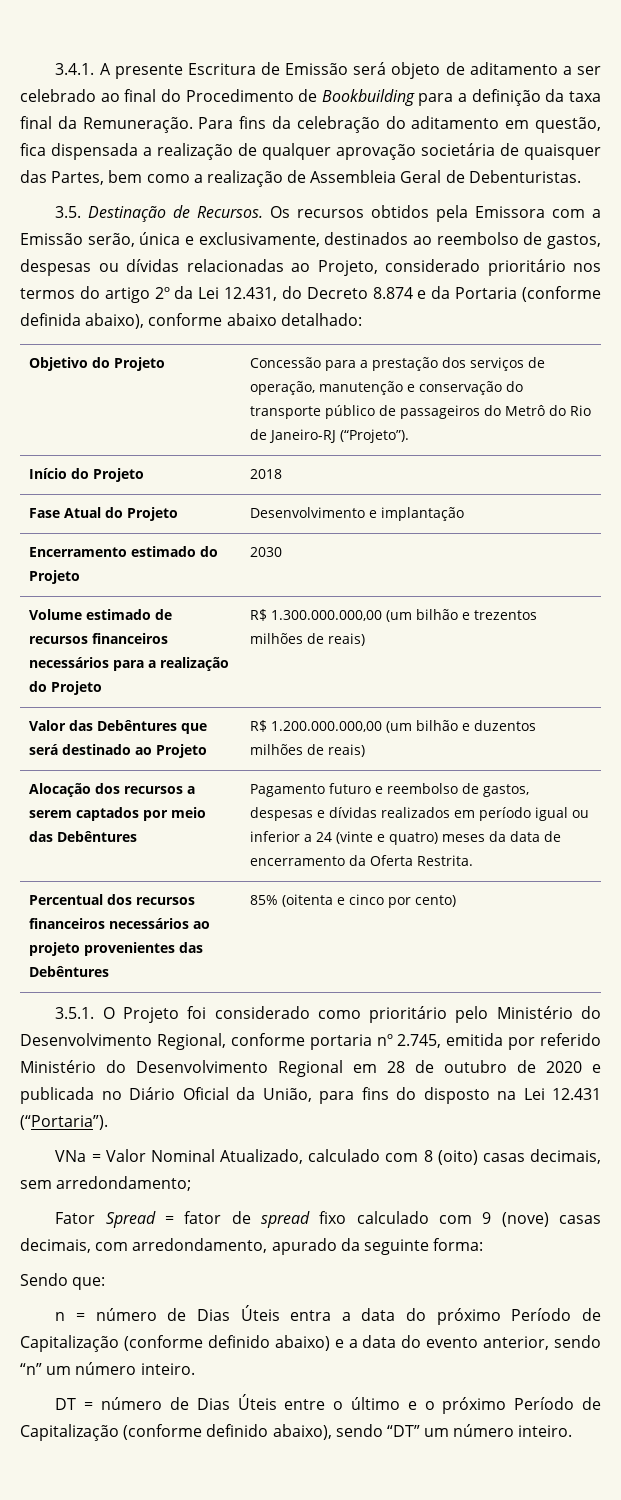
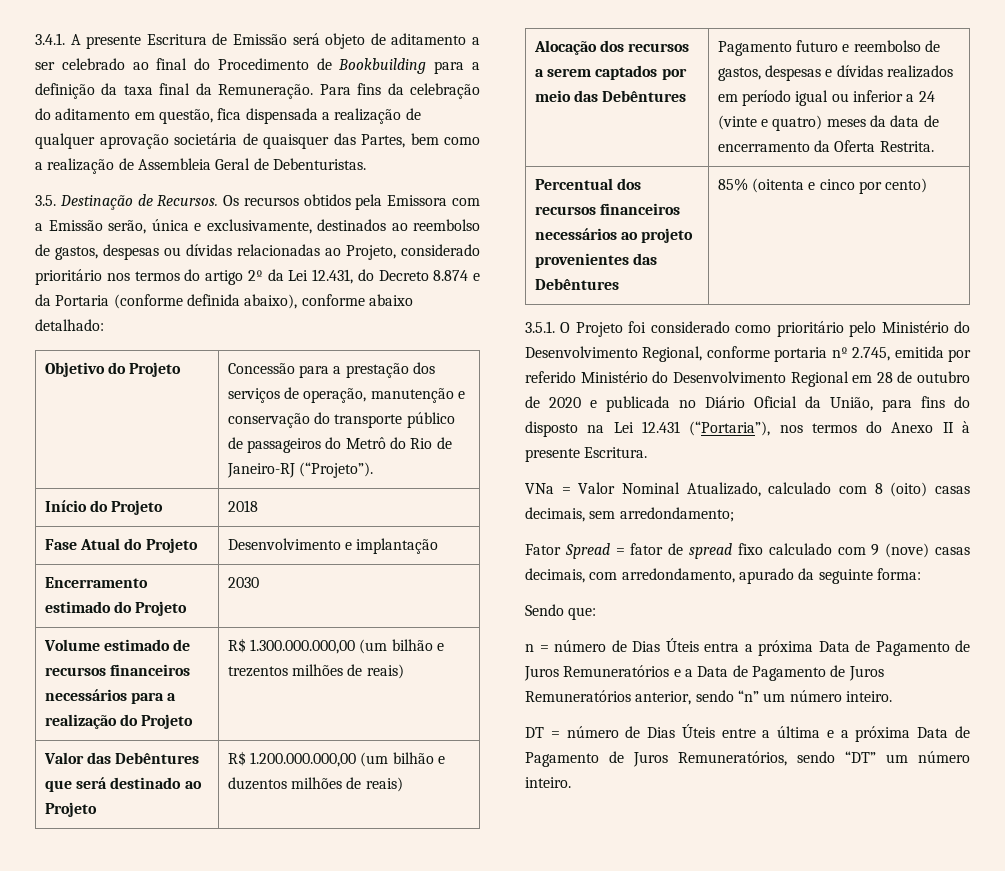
[20,1115,108,1130] (“Portaria”). -> [689,421,970,436] [525,447,648,462] (“Portaria”), nos termos do Anexo II à presente Escritura.
[361,1308,601,1325] [20,1335,479,1352] data do próximo Período de Capitalização (conforme definido abaixo) e a data do evento -> [758,640,970,656] [524,665,884,681] [525,690,631,702] próxima Data de Pagamento de Juros Remuneratórios e a Data de Pagamento de Juros Remuneratórios
[333,1397,601,1414] [20,1424,332,1441] o último e o próximo Período de Capitalização (conforme definido abaixo), -> [762,726,970,742] [525,751,787,767] a última e a próxima Data de Pagamento de Juros Remuneratórios,

